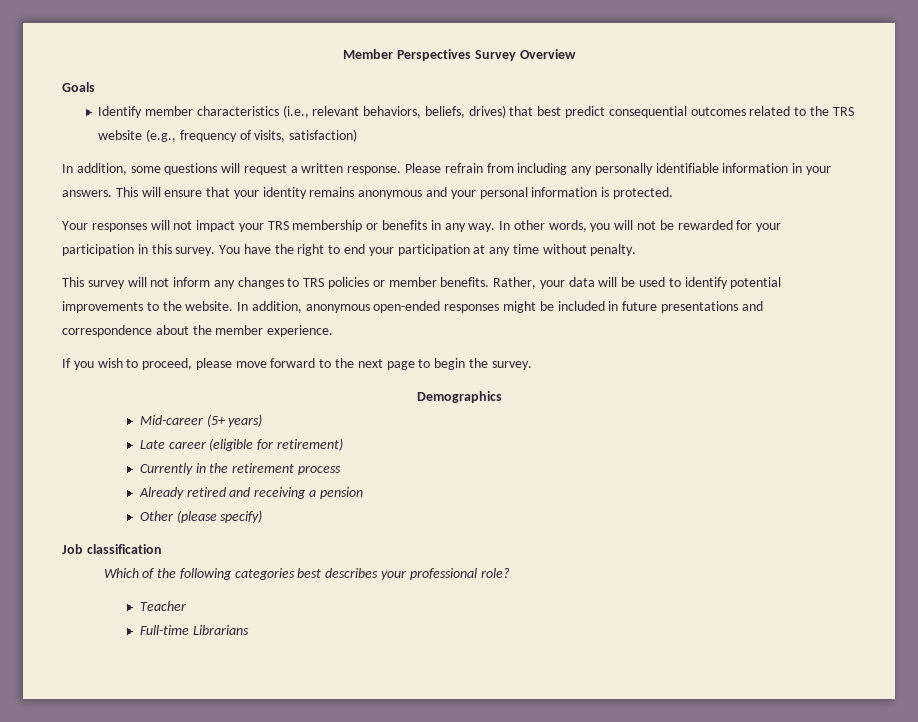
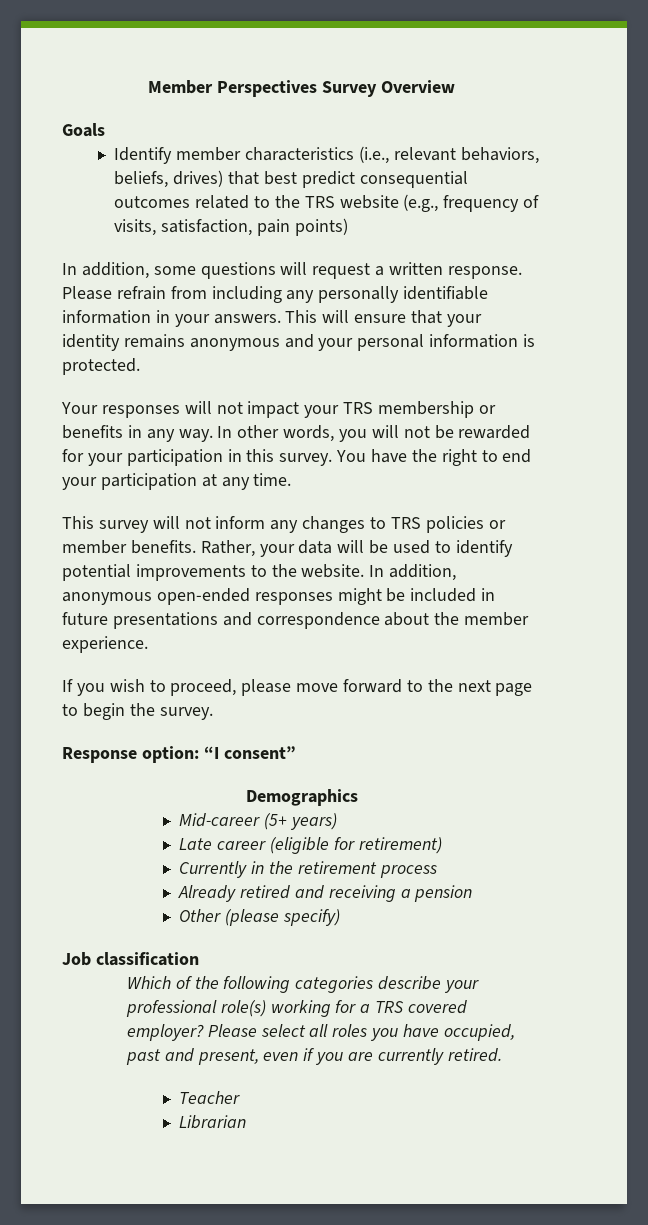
[289,129,358,142] satisfaction) -> [161,218,348,236] satisfaction, pain points)
[512,244,637,256] time without penalty. -> [253,473,292,486] time.
(532, 365) none -> [62,746,296,763] // Response option: “I consent”
[297,568,510,580] best describes your professional role? -> [378,976,480,993] [125,1000,468,1017] [126,1024,515,1041] [125,1048,502,1065] describe your professional role(s) working for a TRS covered employer? Please select all roles you have occupied, past and present, even if you are currently retired.
[139,625,249,635] Full-time Librarians -> [179,1115,247,1129] Librarian

